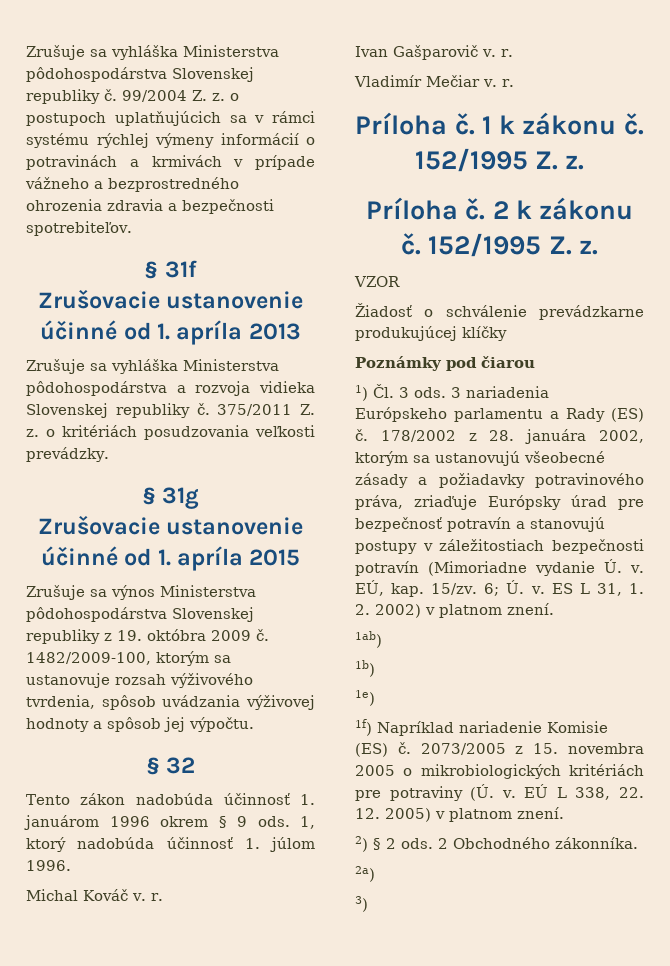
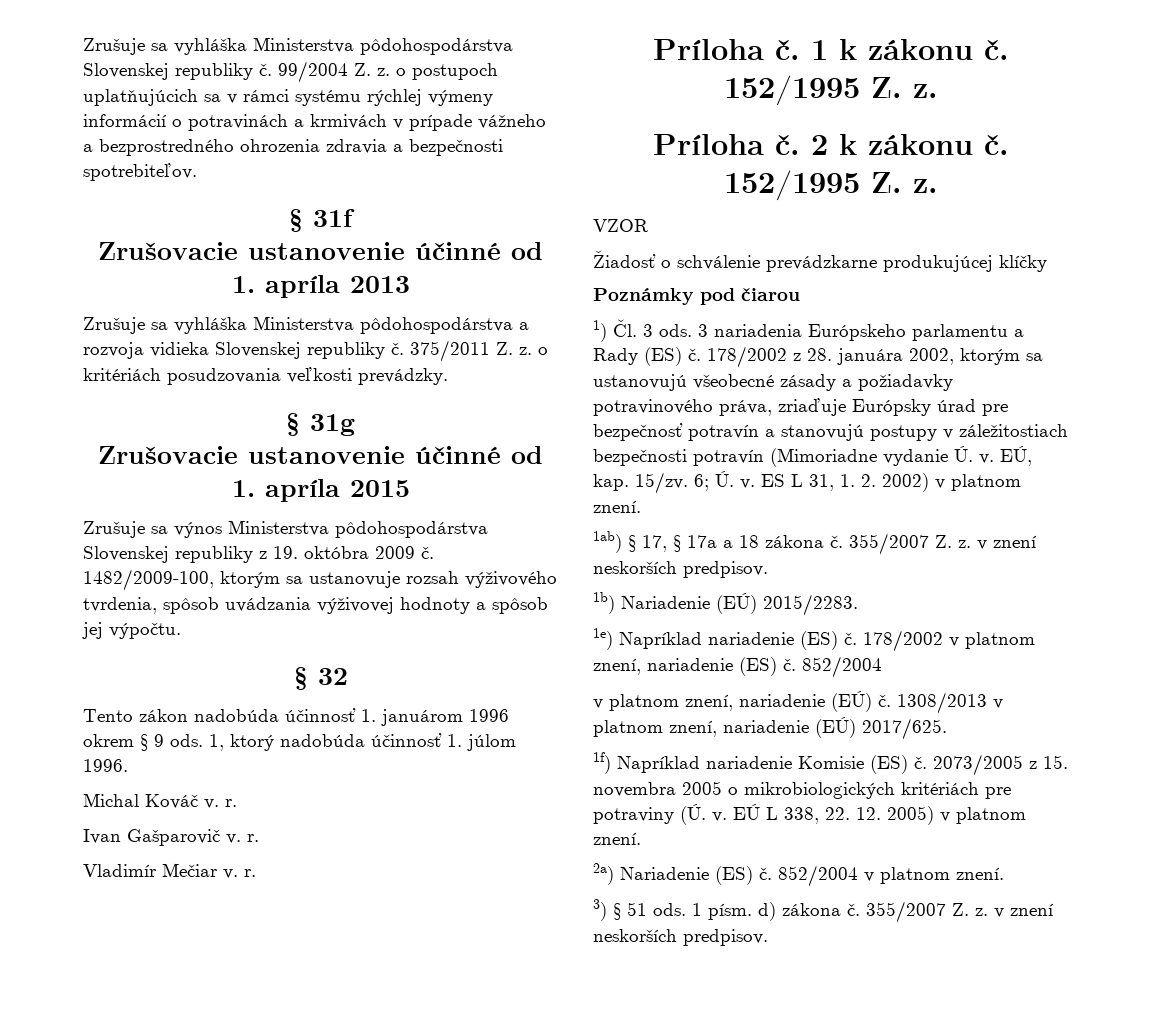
[355,660,375,677] [355,690,375,706] // 1b) // 1e) -> [628,533,1037,555] [593,561,768,578] [593,592,858,616] [593,628,1035,652] [593,656,882,678] [593,691,1003,714] [593,717,947,740] § 17, § 17a a 18 zákona č. 355/2007 Z. z. v znení neskorších predpisov. // 1b) Nariadenie (EÚ) 2015/2283. // 1e) Napríklad nariadenie (ES) č. 178/2002 v platnom znení, nariadenie (ES) č. 852/2004 // v platnom znení, nariadenie (EÚ) č. 1308/2013 v platnom znení, nariadenie (EÚ) 2017/625.
[355,836,638,852] [355,866,375,882] [355,896,368,912] 2) § 2 ods. 2 Obchodného zákonníka. // 2a) // 3) -> [593,863,1004,887] [593,899,1054,923] [593,929,768,946] 2a) Nariadenie (ES) č. 852/2004 v platnom znení. // 3) § 51 ods. 1 písm. d) zákona č. 355/2007 Z. z. v znení neskorších predpisov.

